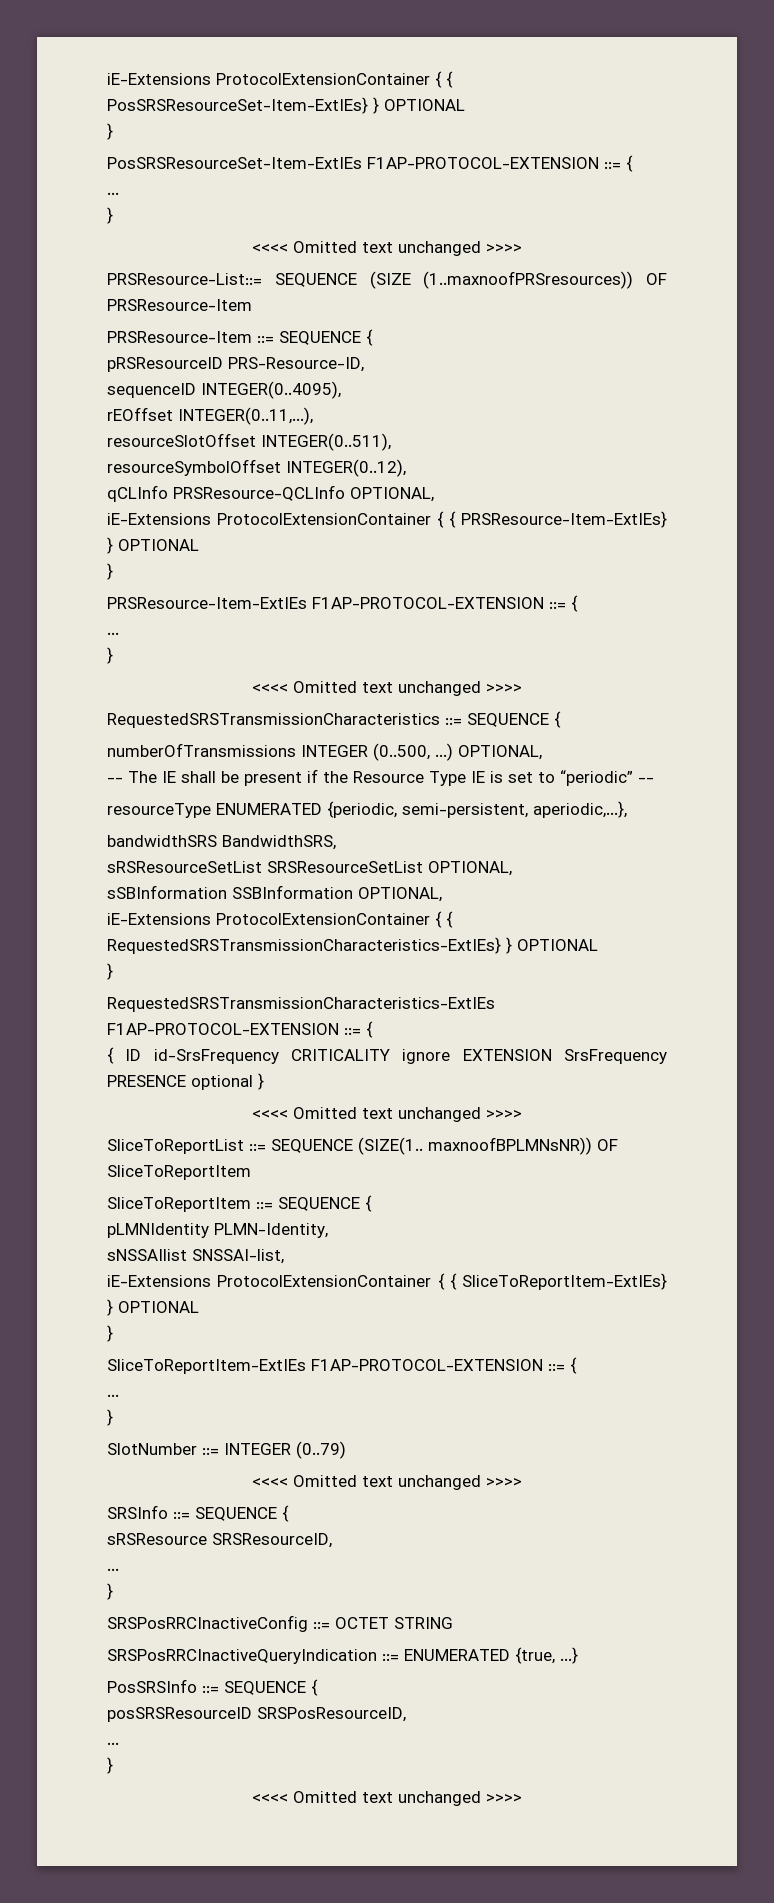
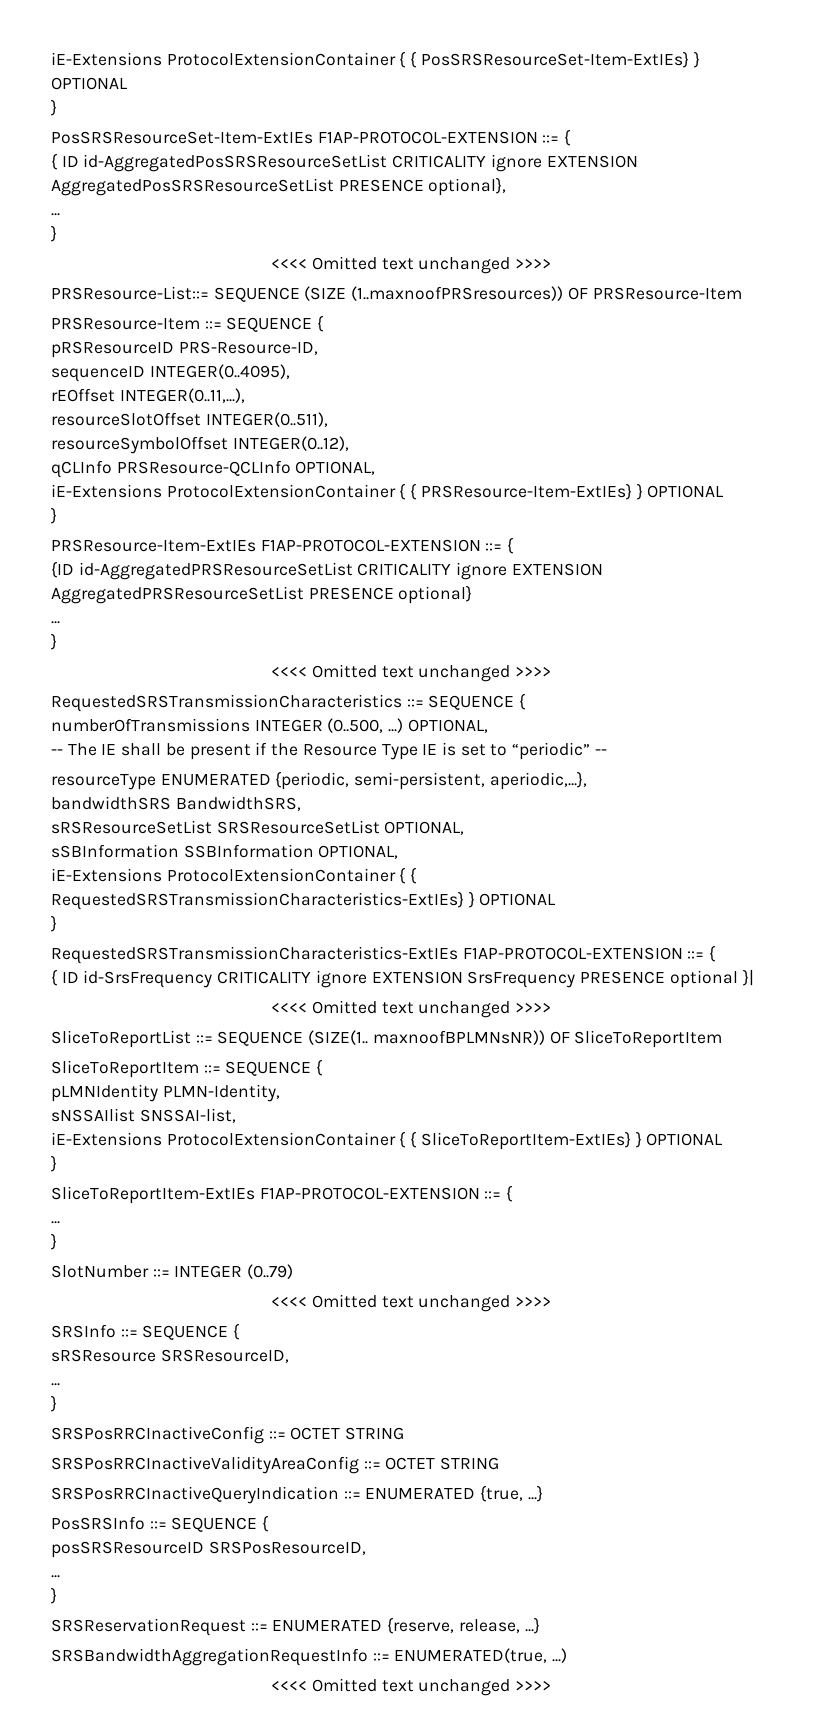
(633, 163) none -> [51,153,638,172] [51,177,507,196] // { ID id-AggregatedPosSRSResourceSetList CRITICALITY ignore EXTENSION AggregatedPosSRSResourceSetList PRESENCE optional},
(578, 603) none -> [51,561,603,580] [51,585,473,604] // {ID id-AggregatedPRSResourceSetList CRITICALITY ignore EXTENSION AggregatedPRSResourceSetList PRESENCE optional}
[258,1073,264,1090] } -> [742,969,754,986] }|
(453, 1623) none -> [51,1456,500,1474] // SRSPosRRCInactiveValidityAreaConfig ::= OCTET STRING
(113, 1765) none -> [51,1617,540,1636] [51,1648,568,1666] // SRSReservationRequest ::= ENUMERATED {reserve, release, ...} // SRSBandwidthAggregationRequestInfo ::= ENUMERATED(true, ...)

